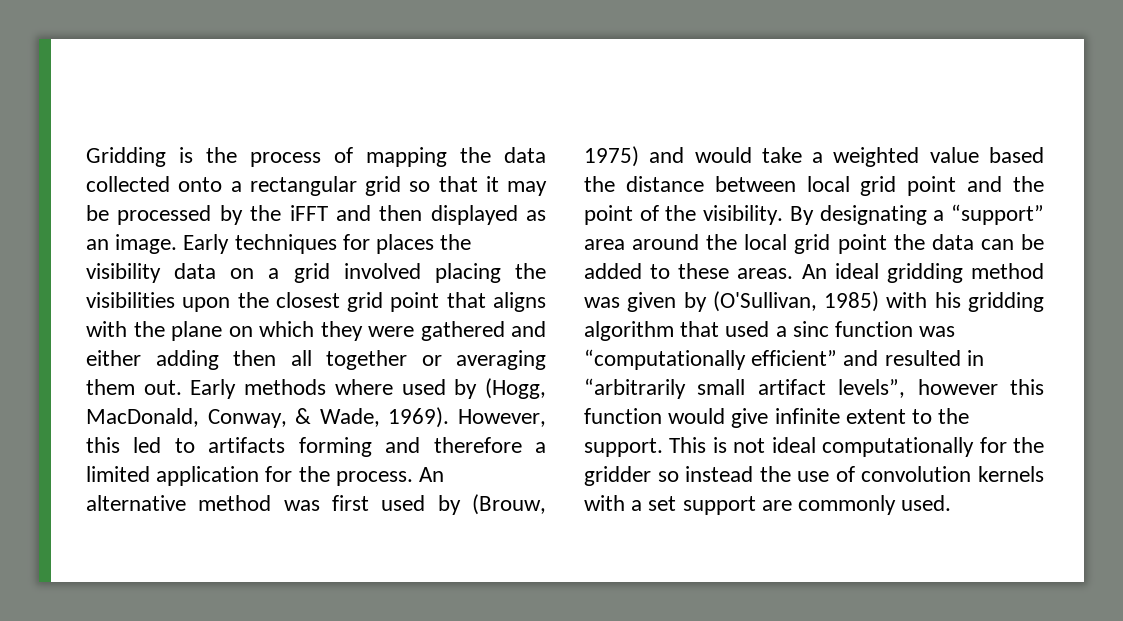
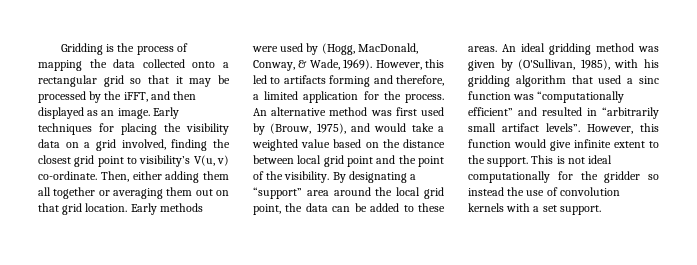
[289,205,328,221] iFFT -> [123,92,148,102] iFFT,
[376,234,435,254] places -> [121,123,157,135] placing
[343,263,546,283] [86,292,546,312] [86,321,546,341] involved placing the visibilities upon the closest grid point that aligns with the plane on which they were gathered and -> [121,139,230,151] [38,155,229,167] [38,171,129,182] involved, finding the closest grid point to visibility’s V(u, v) co-ordinate. Then,
[233,350,276,366] then -> [203,171,229,180] them
[143,380,182,395] out. -> [195,189,230,196] [38,203,128,215] out on that grid location.
[334,379,393,395] where -> [252,46,278,52] were
[433,437,522,453] therefore -> [396,75,444,86] therefore,
[584,146,639,167] 1975) -> [316,123,346,134] 1975),
(1044, 155) none -> [365,142,379,148] on
[837,234,887,254] point -> [253,204,281,215] point,
[824,291,880,312] 1985) -> [580,59,610,70] 1985),
[838,379,998,398] levels”, however -> [546,123,633,134] levels”. However,
[682,495,952,515] support are commonly used. -> [559,205,601,215] support.

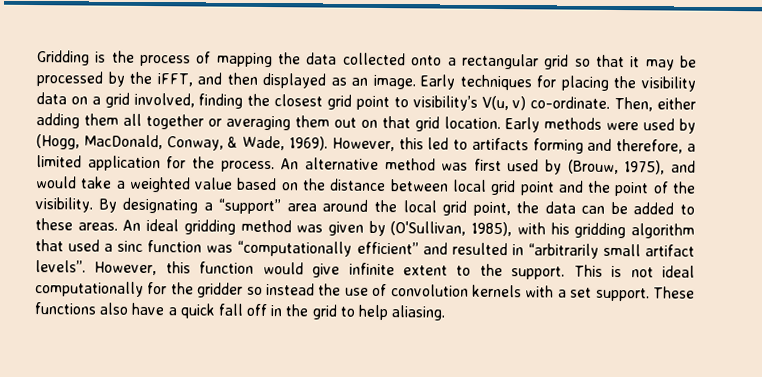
(601, 210) none -> [652,286,695,299] [34,302,447,321] These functions also have a quick fall off in the grid to help aliasing.

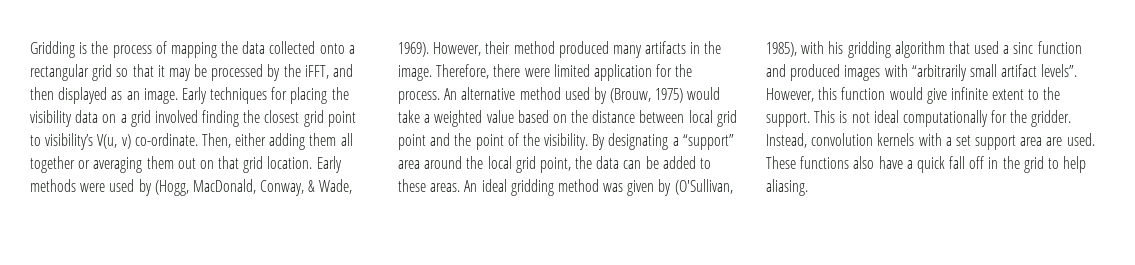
[133,92,195,108] involved, -> [154,110,198,123] involved
[398,137,697,154] this led to artifacts forming and therefore, a -> [485,41,722,58] [398,64,550,81] their method produced many artifacts in the image. Therefore, there were
[441,158,502,172] was first -> (561, 93) none
[624,160,696,175] 1975), and -> [655,88,684,103] 1975)
[206,240,524,257] was “computationally efficient” and resulted in -> [766,64,908,81] and produced images with
[197,282,388,298] gridder so instead the use of -> [1031,110,1072,127] [766,133,807,148] gridder. Instead,
[595,287,650,302] support. -> [975,133,1095,150] support area are used.

